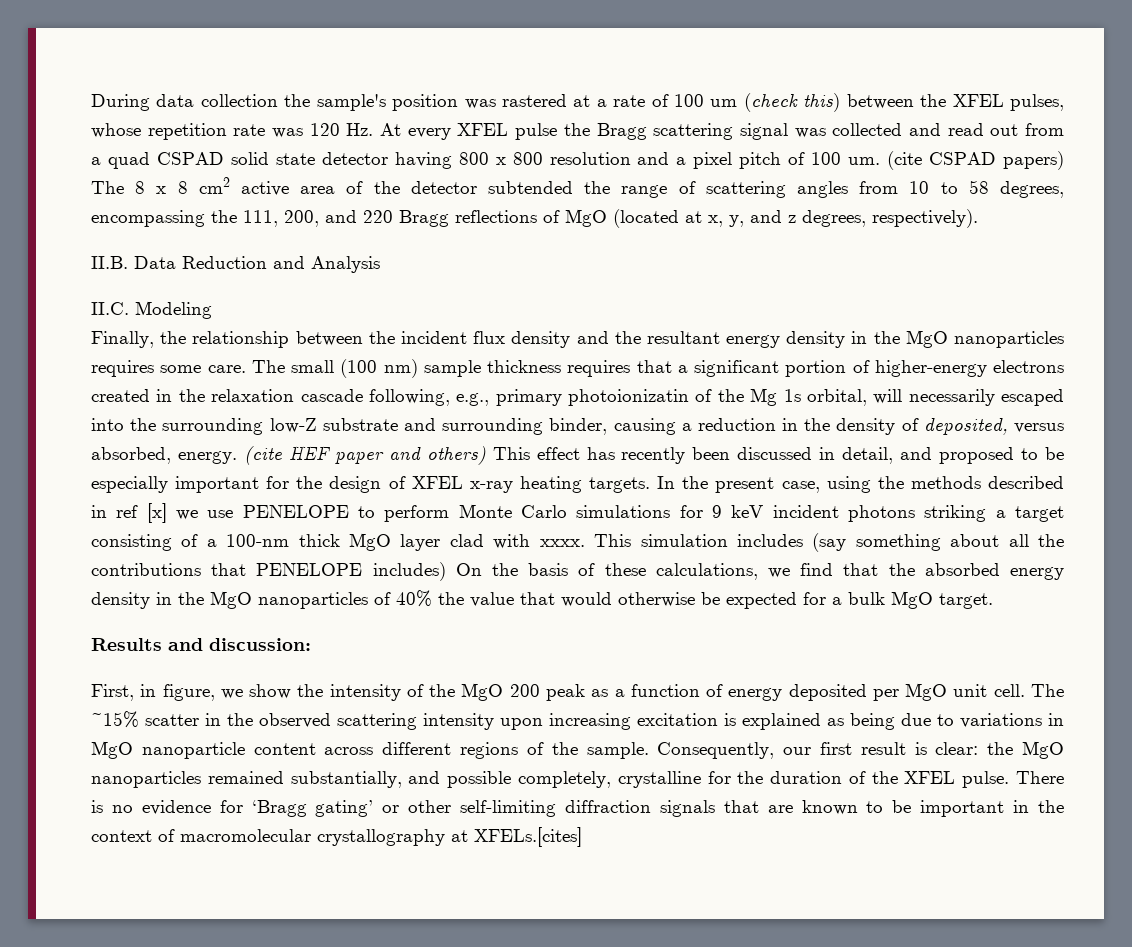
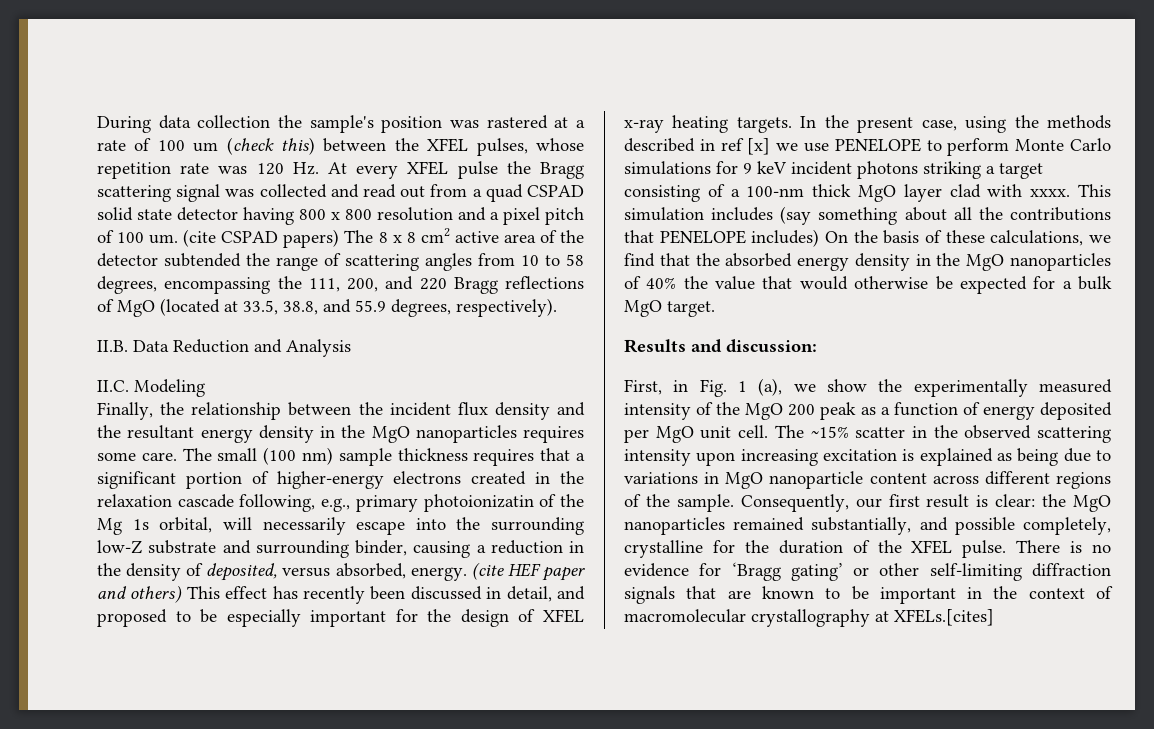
[708,210,796,227] x, y, and z -> [243,299,386,315] 33.5, 38.8, and 55.9
[1001,389,1064,406] escaped -> [356,521,406,535] escape
[162,684,215,701] figure, -> [699,378,783,397] Fig. 1 (a),
(324, 690) none -> [913,379,1112,397] experimentally measured

